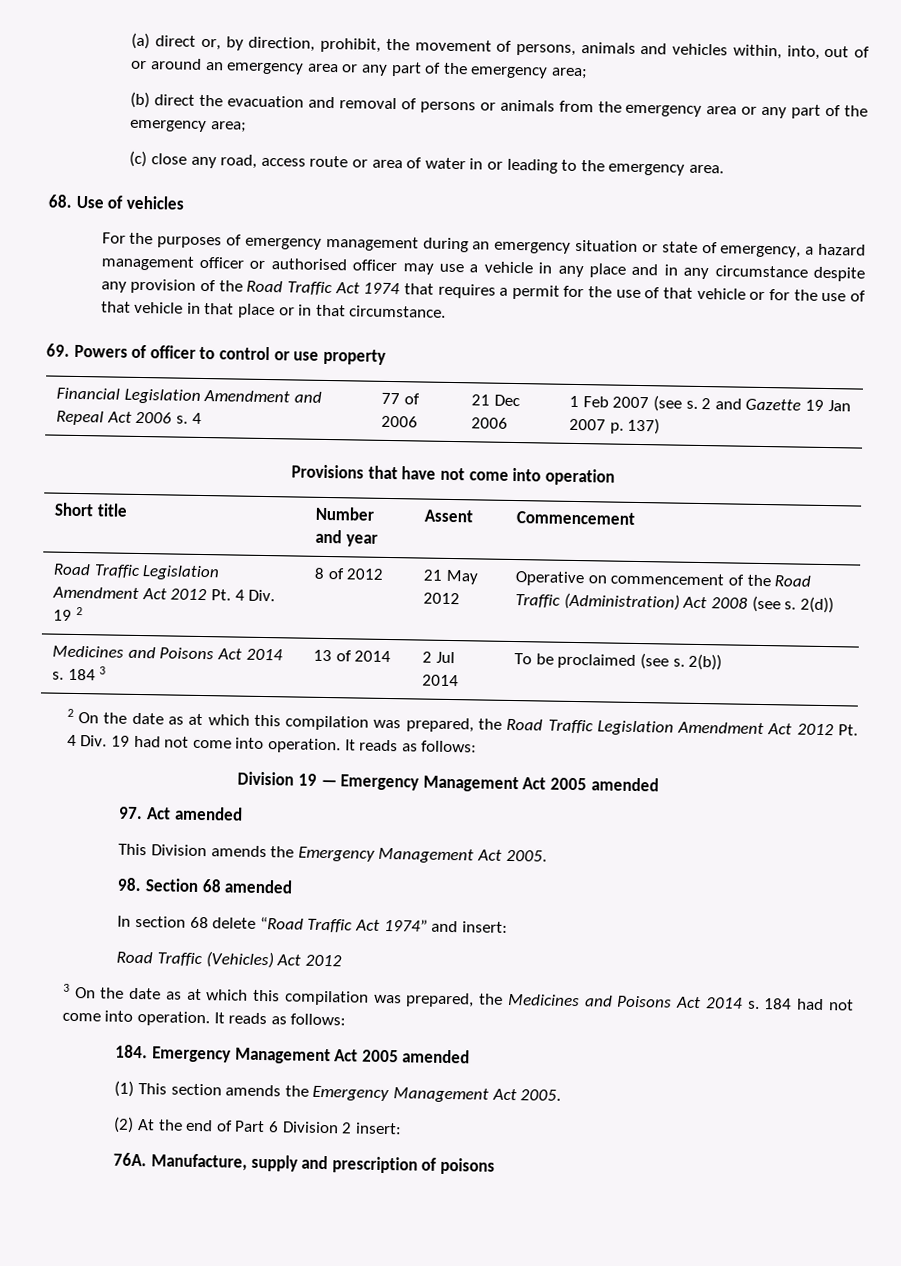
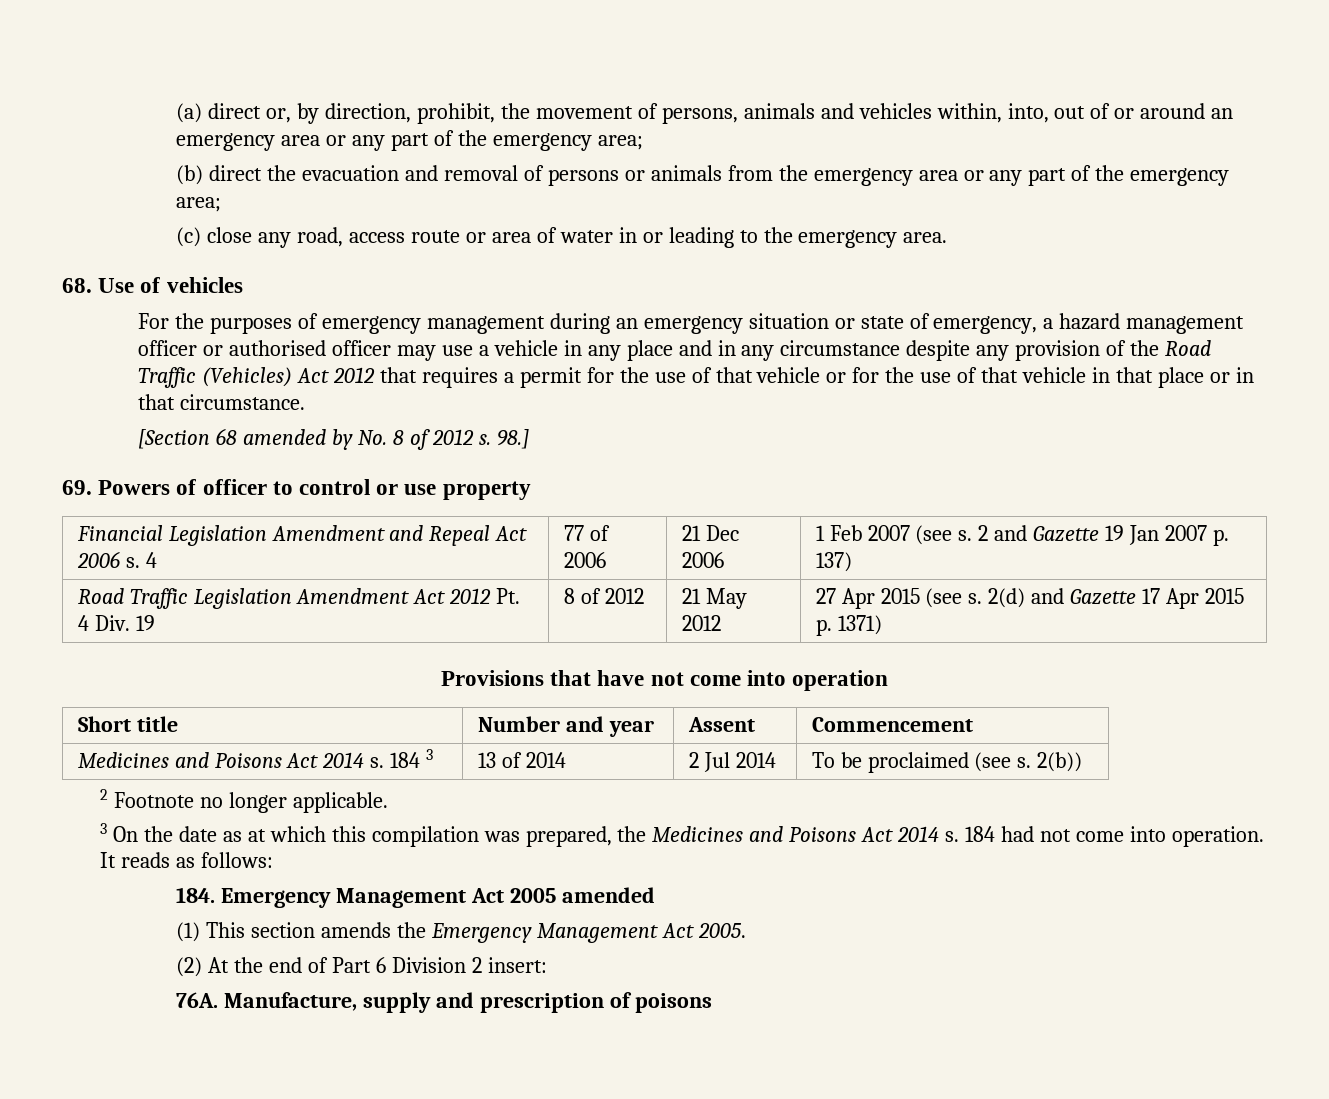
[334,282,401,295] Act 1974 -> [202,367,376,387] (Vehicles) Act 2012
(447, 311) none -> [138,428,529,450] // [Section 68 amended by No. 8 of 2012 s. 98.]
(661, 426) none -> [77,588,521,609] [77,615,155,631] [563,588,644,604] [681,588,747,609] [681,615,721,631] [815,588,1245,609] [815,615,882,636] // Road Traffic Legislation Amendment Act 2012 Pt. 4 Div. 19 | 8 of 2012 | 21 May 2012 | 27 Apr 2015 (see s. 2(d) and Gazette 17 Apr 2015 p. 1371)
[53,563,221,581] [52,586,276,602] [53,606,83,621] [314,567,385,580] [423,569,479,585] [423,592,461,605] [515,571,812,587] [515,592,834,614] // Road Traffic Legislation Amendment Act 2012 Pt. 4 Div. 19 2 | 8 of 2012 | 21 May 2012 | Operative on commencement of the Road Traffic (Administration) Act 2008 (see s. 2(d)) -> (973, 724) none
[78,712,858,736] [66,734,478,754] [237,771,659,793] [118,806,243,821] [118,843,547,864] [117,877,294,894] [117,915,508,933] [116,951,342,969] On the date as at which this compilation was prepared, the Road Traffic Legislation Amendment Act 2012 Pt. 4 Div. 19 had not come into operation. It reads as follows: // Division 19 — Emergency Management Act 2005 amended // 97. Act amended // This Division amends the Emergency Management Act 2005. // 98. Section 68 amended // In section 68 delete “Road Traffic Act 1974” and insert: // Road Traffic (Vehicles) Act 2012 -> [114,792,388,813] Footnote no longer applicable.

